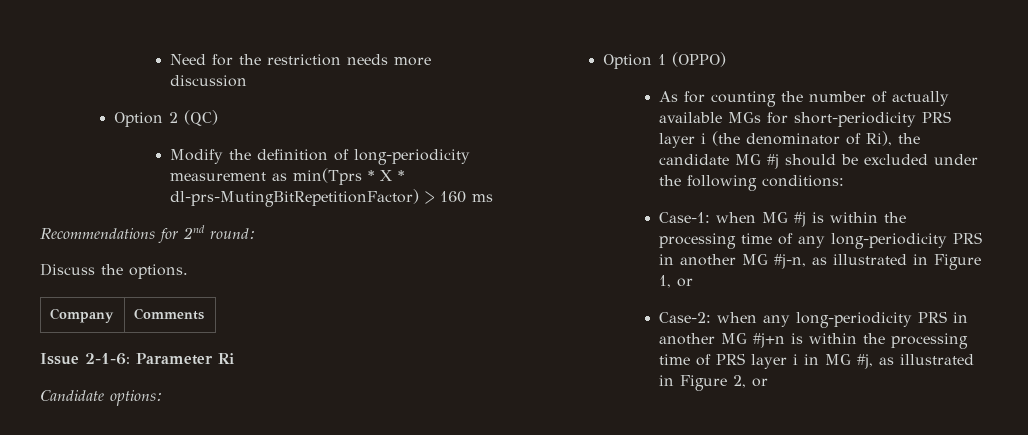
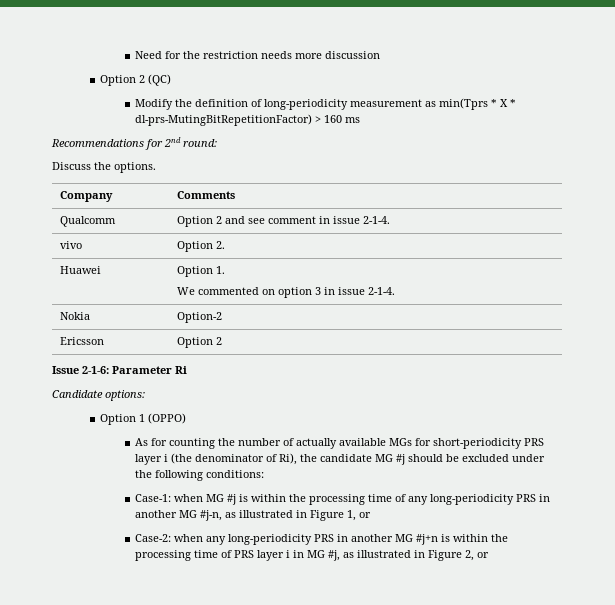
(205, 314) none -> [60,216,117,227] [177,216,391,227] [60,241,83,249] [177,241,226,252] [60,266,102,274] [177,266,226,277] [177,287,396,298] [60,312,91,320] [177,312,223,323] [60,337,105,345] [177,337,223,348] // Qualcomm | Option 2 and see comment in issue 2-1-4. // vivo | Option 2. // Huawei | Option 1. // We commented on option 3 in issue 2-1-4. // Nokia | Option-2 // Ericsson | Option 2

